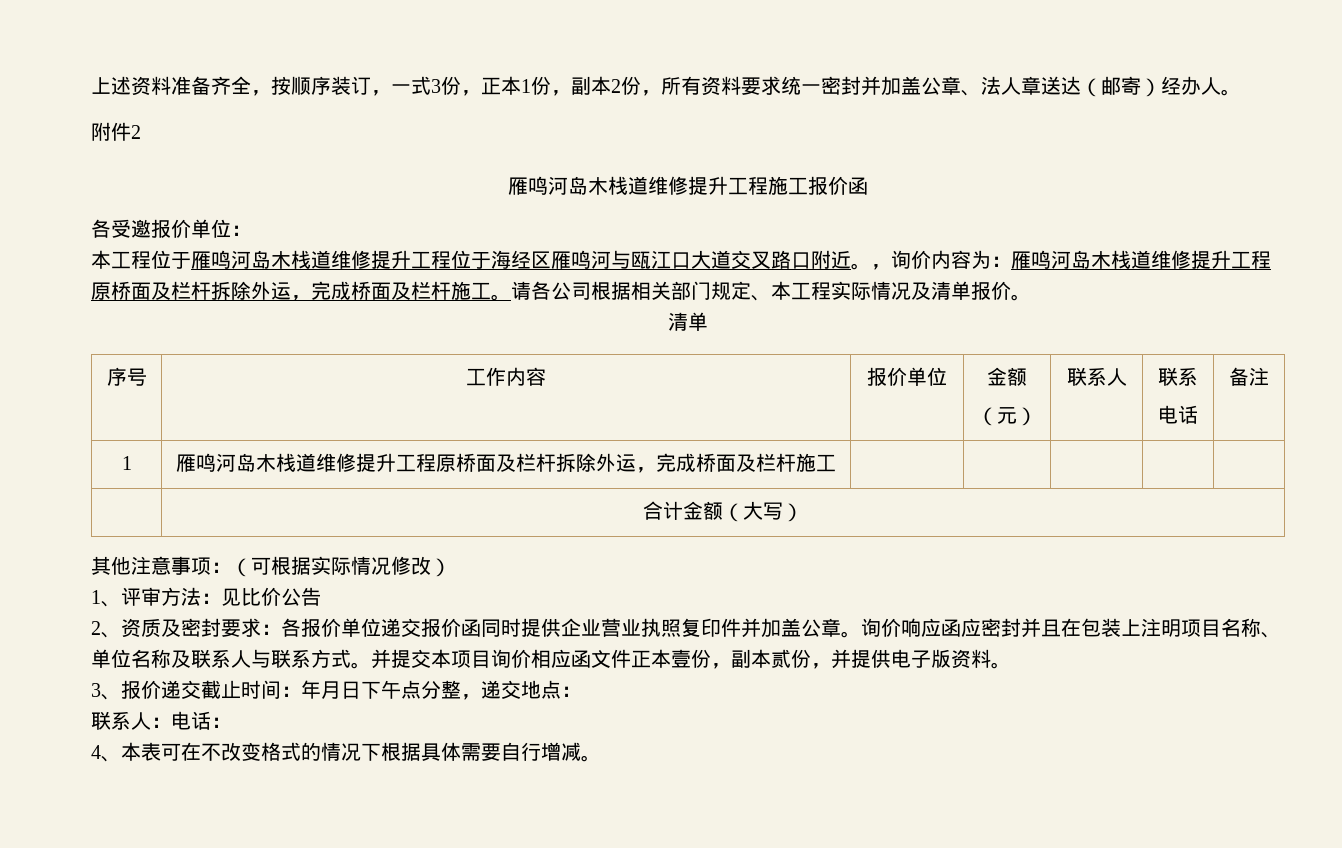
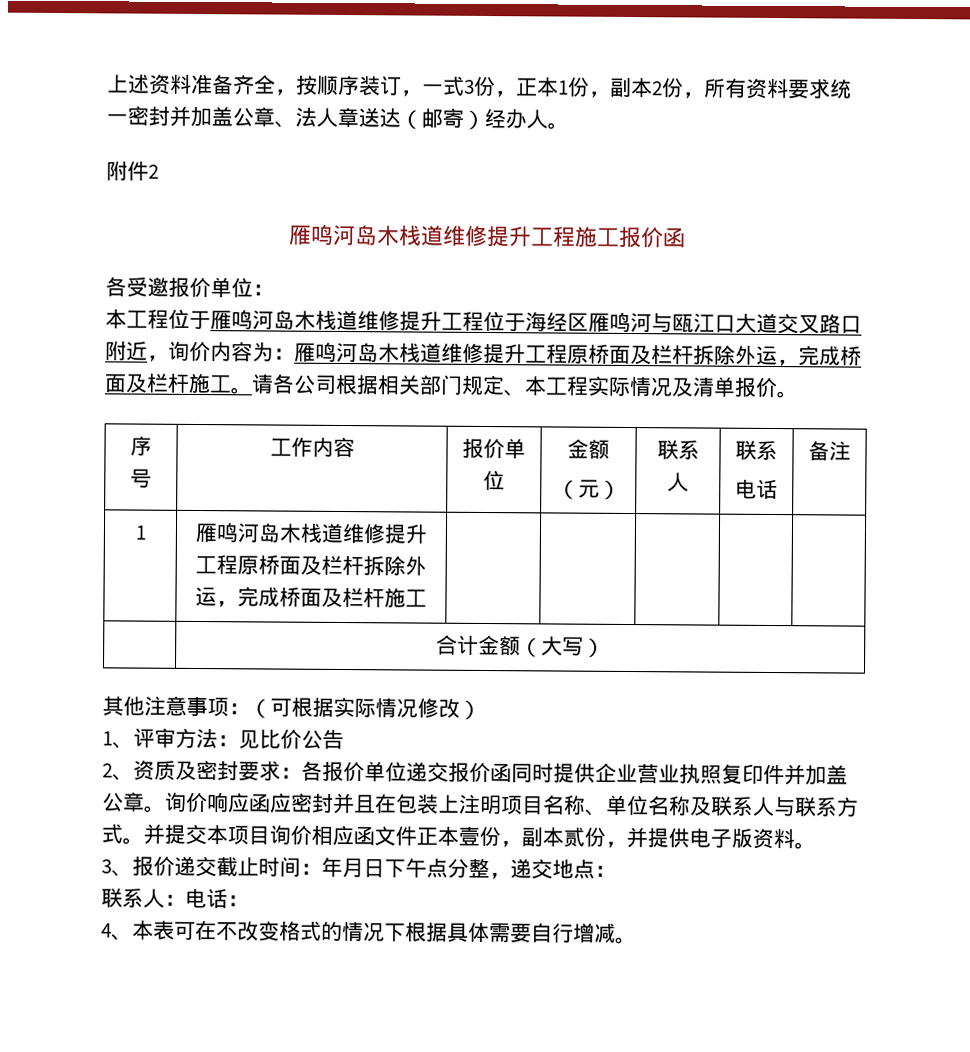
[851,263,871,270] 。 -> (148, 351) none
[668,312,708,331] // 清单 -> (798, 395) none

